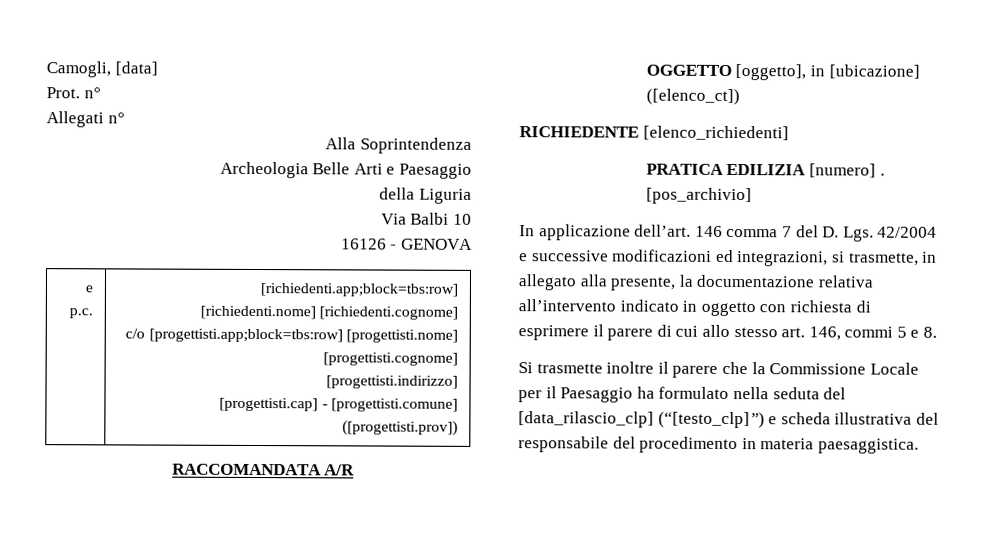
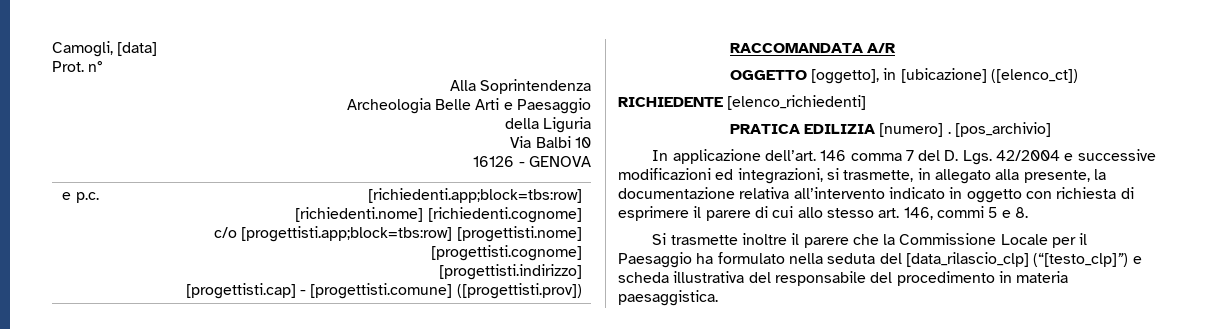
[46,111,125,128] // Allegati n° -> (104, 66) none

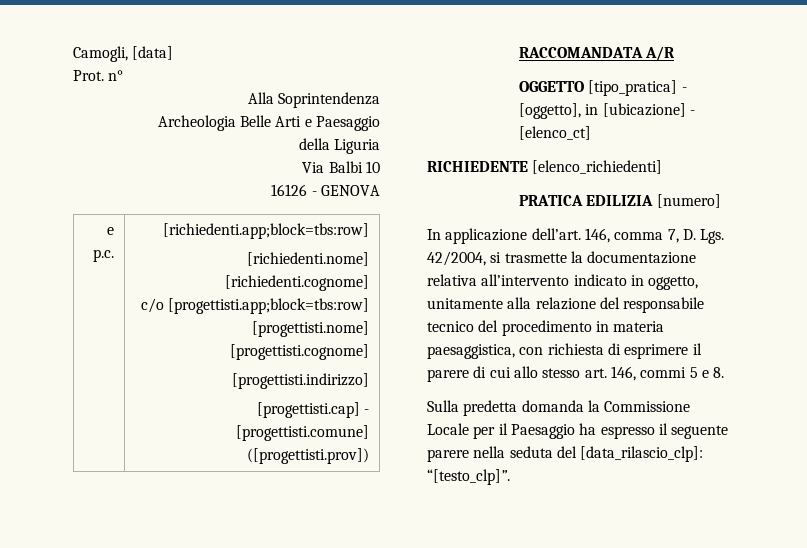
(807, 75) none -> [588,80,687,96] [tipo_pratica] -
[991,69,1079,83] ([elenco_ct]) -> [690,110,696,115] [519,126,592,140] - [elenco_ct]
[947,122,1052,137] . [pos_archivio] -> (721, 201) none
[820,149,1156,165] [618,168,1090,184] 146 comma 7 del D. Lgs. 42/2004 e successive modificazioni ed integrazioni, si trasmette, in allegato alla presente, -> [584,228,725,244] [427,251,567,266] 146, comma 7, D. Lgs. 42/2004, si trasmette
[966,189,1022,203] oggetto -> [648,276,699,290] [427,297,705,313] [427,320,665,336] [427,344,515,359] oggetto, unitamente alla relazione del responsabile tecnico del procedimento in materia paesaggistica,
[652,233,879,248] Si trasmette inoltre il parere che -> [427,400,584,416] Sulla predetta domanda
[717,252,1142,267] [618,271,1069,286] [618,290,718,306] formulato nella seduta del [data_rilascio_clp] (“[testo_clp]”) e scheda illustrativa del responsabile del procedimento in materia paesaggistica. -> [600,423,729,439] [427,446,704,462] [427,469,510,485] espresso il seguente parere nella seduta del [data_rilascio_clp]: “[testo_clp]”.

